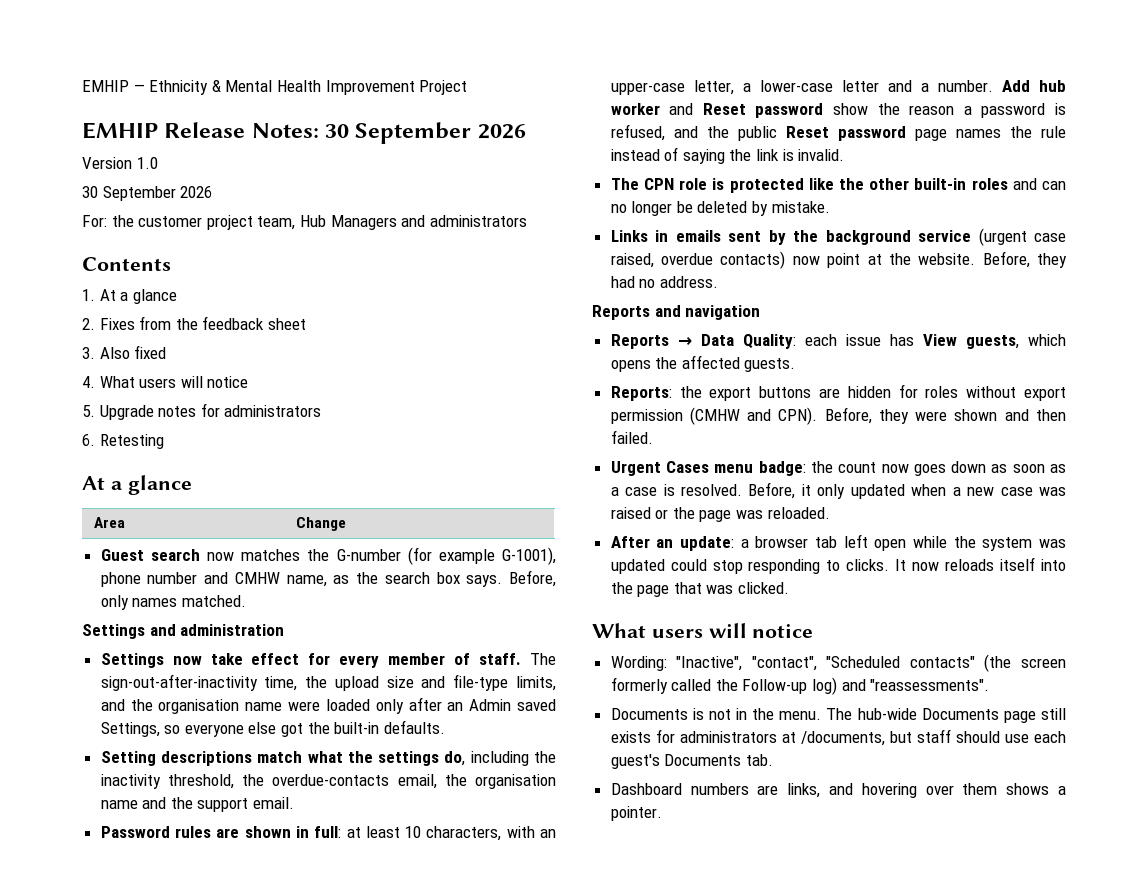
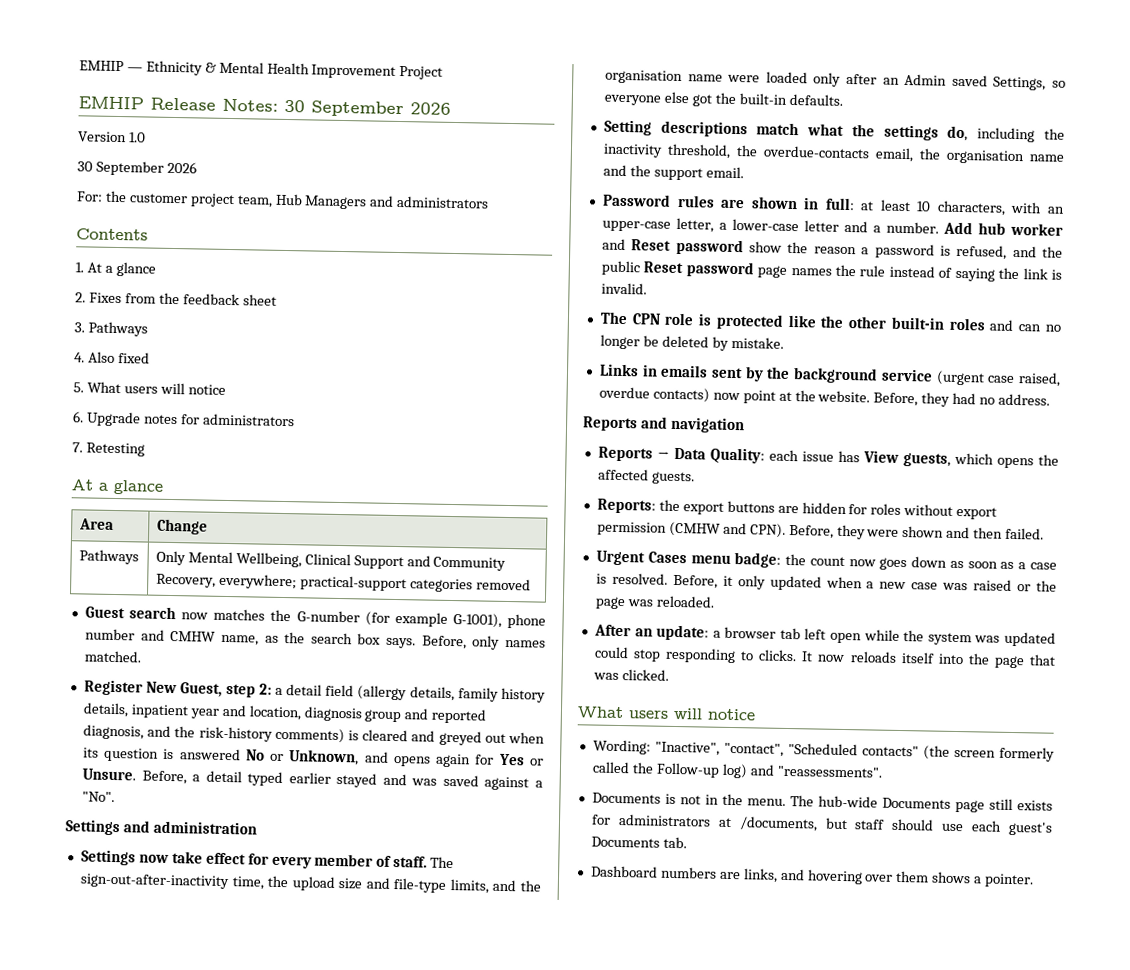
(95, 353) none -> [87,321,148,337] [74,352,85,363] Pathways // 4.
[82,376,249,388] [82,405,95,417] 4. What users will notice // 5. -> [73,381,226,395] [73,411,84,423] 5. What users will notice // 6.
[82,434,95,446] 6. -> [72,442,83,453] 7.
(347, 524) none -> [78,549,139,565] [155,550,507,571] [155,573,531,593] // Pathways | Only Mental Wellbeing, Clinical Support and Community Recovery, everywhere; practical-support categories removed
(246, 601) none -> [83,679,546,703] [82,702,487,724] [82,724,545,746] [82,747,544,768] [81,768,544,791] [81,791,115,803] // Register New Guest, step 2: a detail field (allergy details, family history details, inpatient year and location, diagnosis group and reported diagnosis, and the risk-history comments) is cleared and greyed out when its question is answered No or Unknown, and opens again for Yes or Unsure. Before, a detail typed earlier stayed and was saved against a "No".

